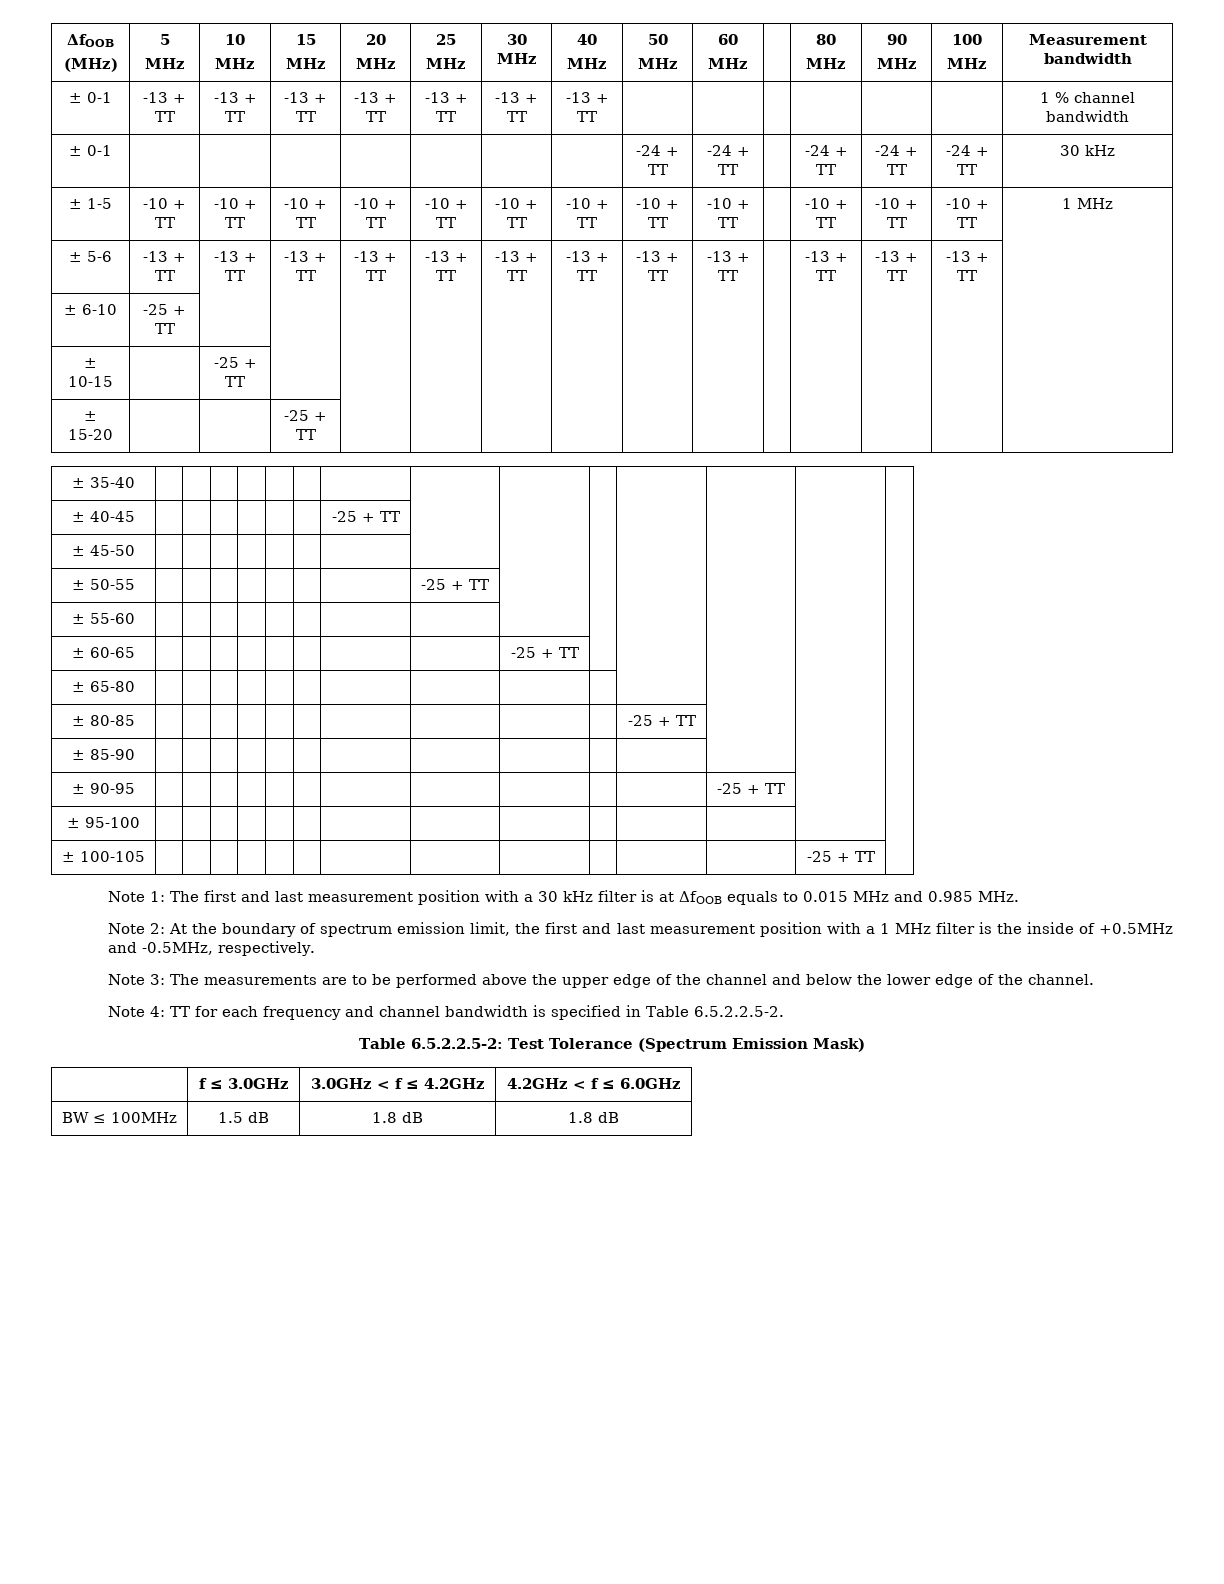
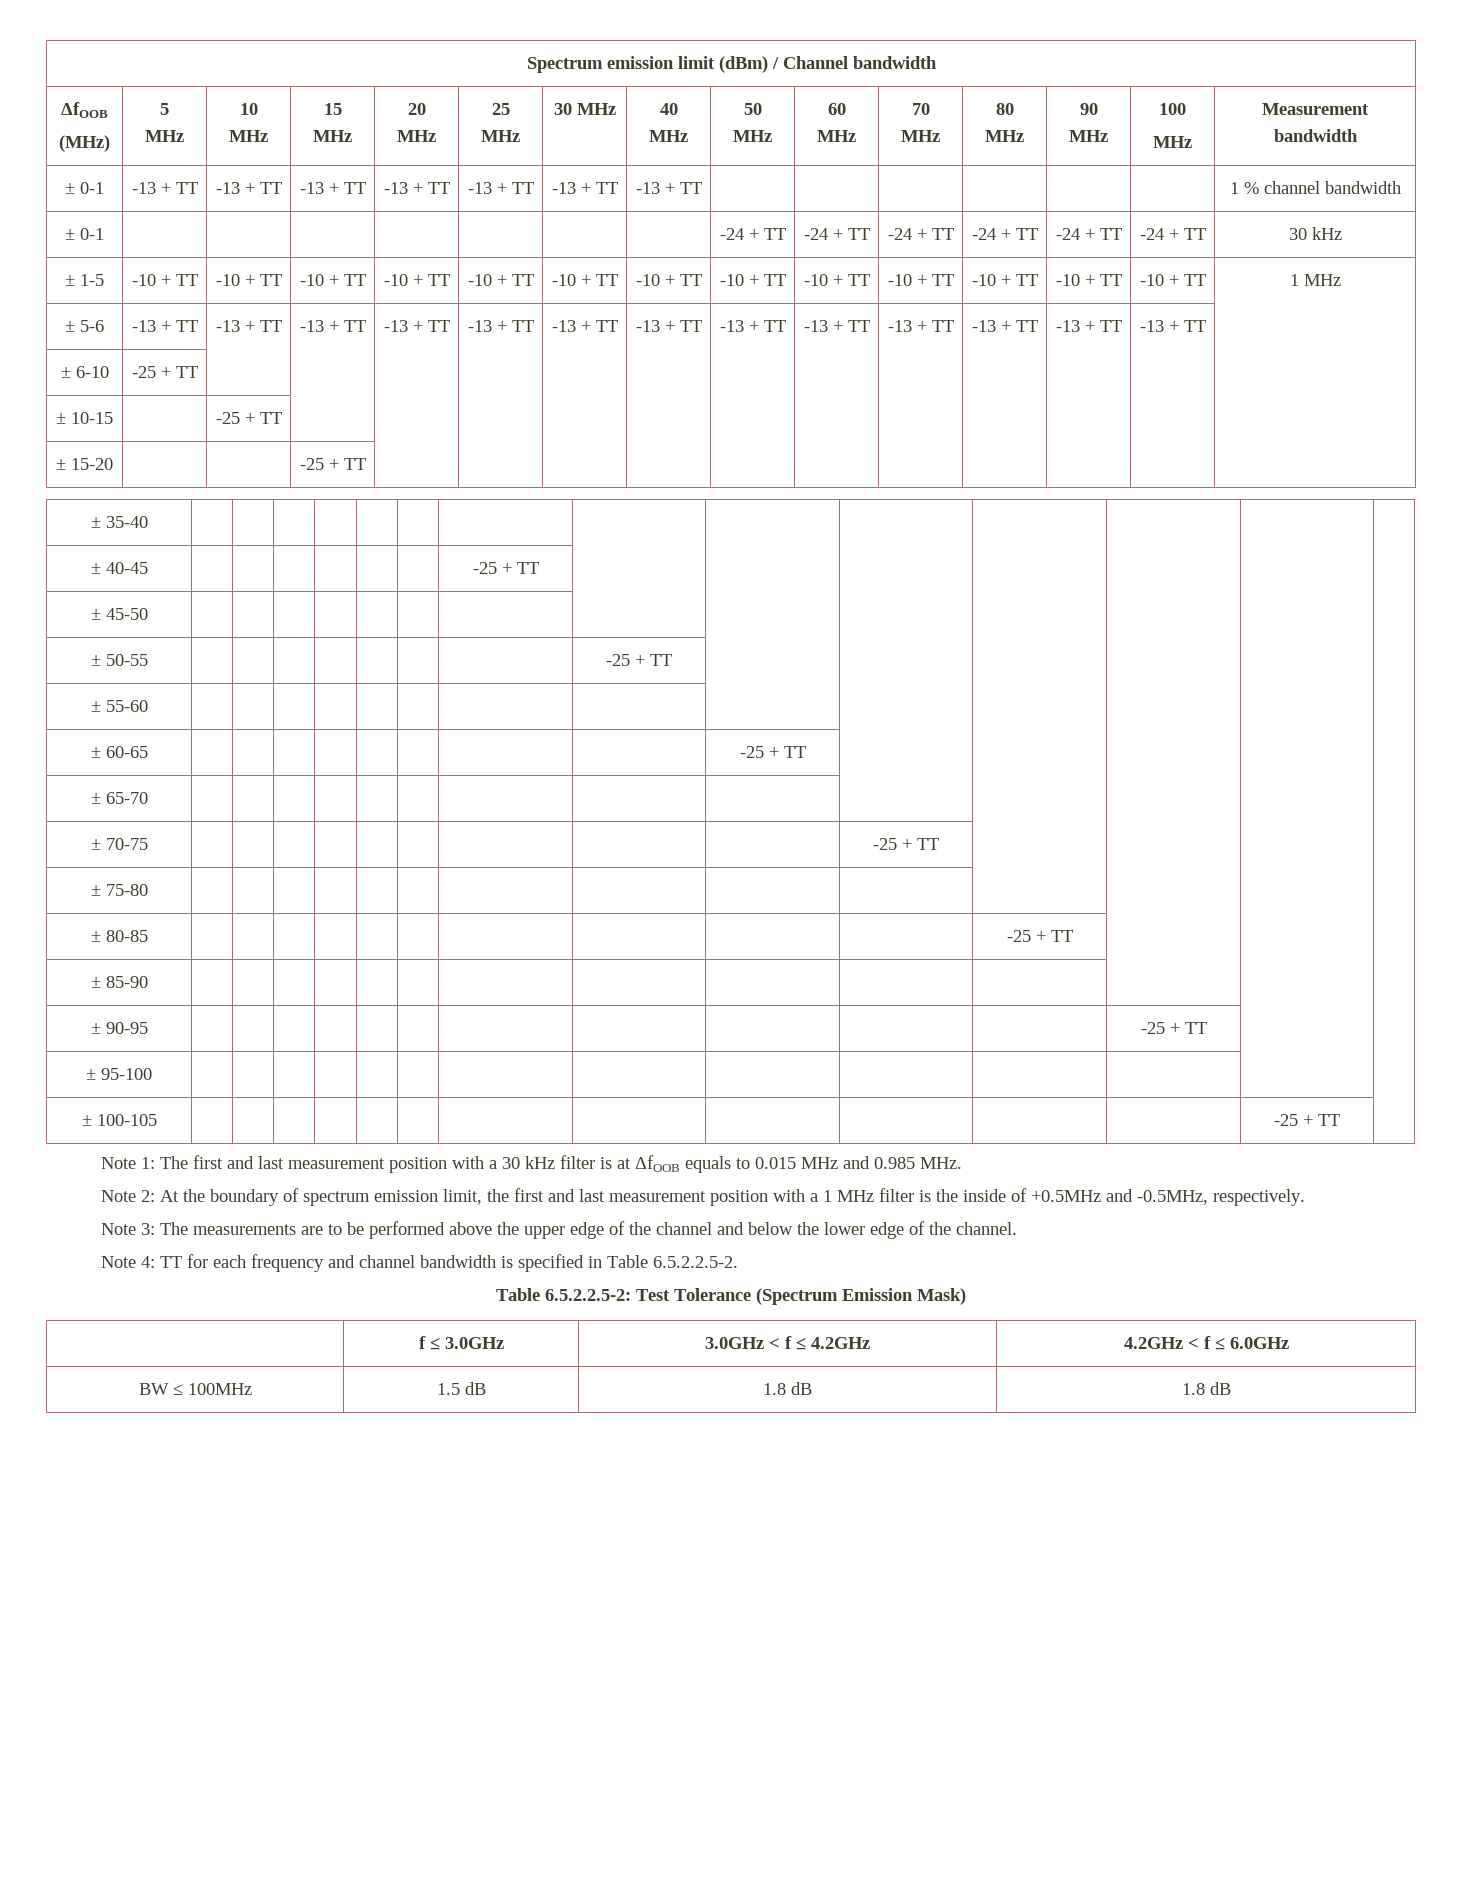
(67, 40) none -> [526,56,937,73] Spectrum emission limit (dBm) / Channel bandwidth //
(748, 63) none -> [911,103,930,115] [901,130,940,142] 70 // MHz
(738, 169) none -> [887,228,954,240] -24 + TT
(738, 222) none -> [887,274,954,286] -10 + TT
(738, 275) none -> [887,320,954,332] -13 + TT
[90,681,135,692] 65-80 -> [105,792,148,804] [90,838,148,850] [873,838,939,850] [90,884,148,896] 65-70 | | | | | | | | | | | | | | // ± 70-75 | | | | | | | | | | -25 + TT | | | | // ± 75-80

